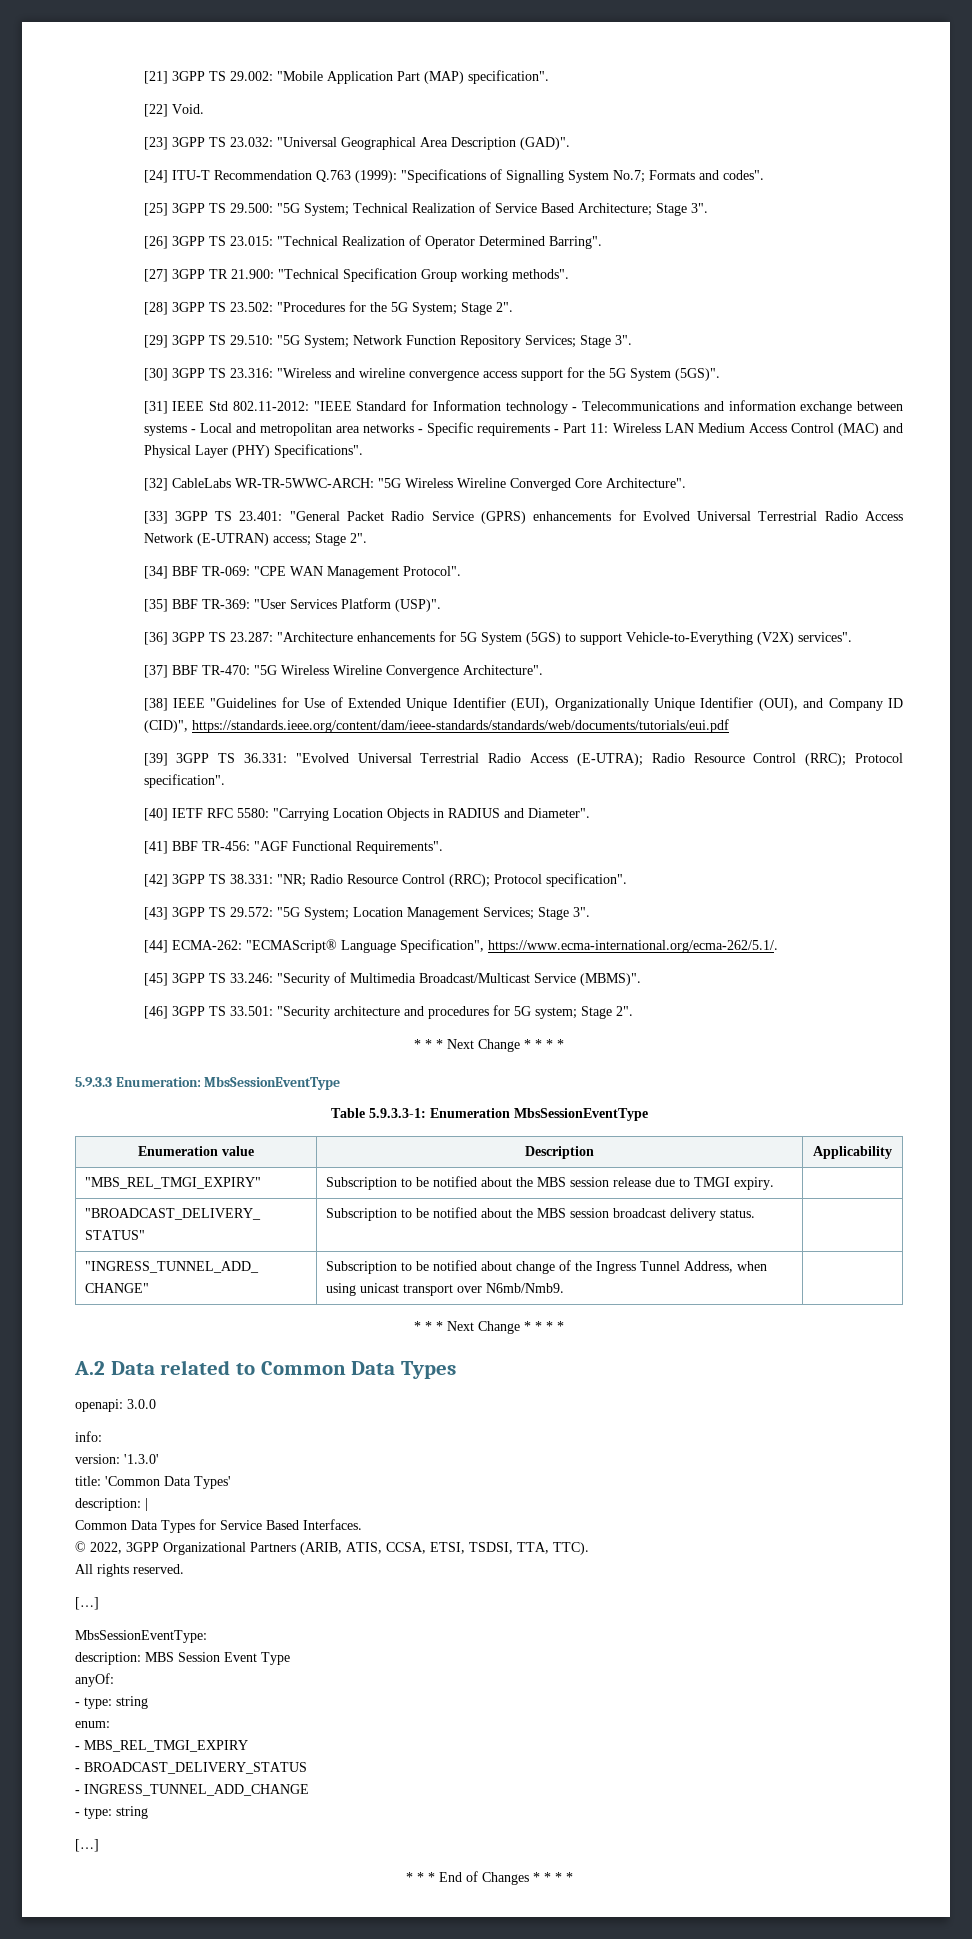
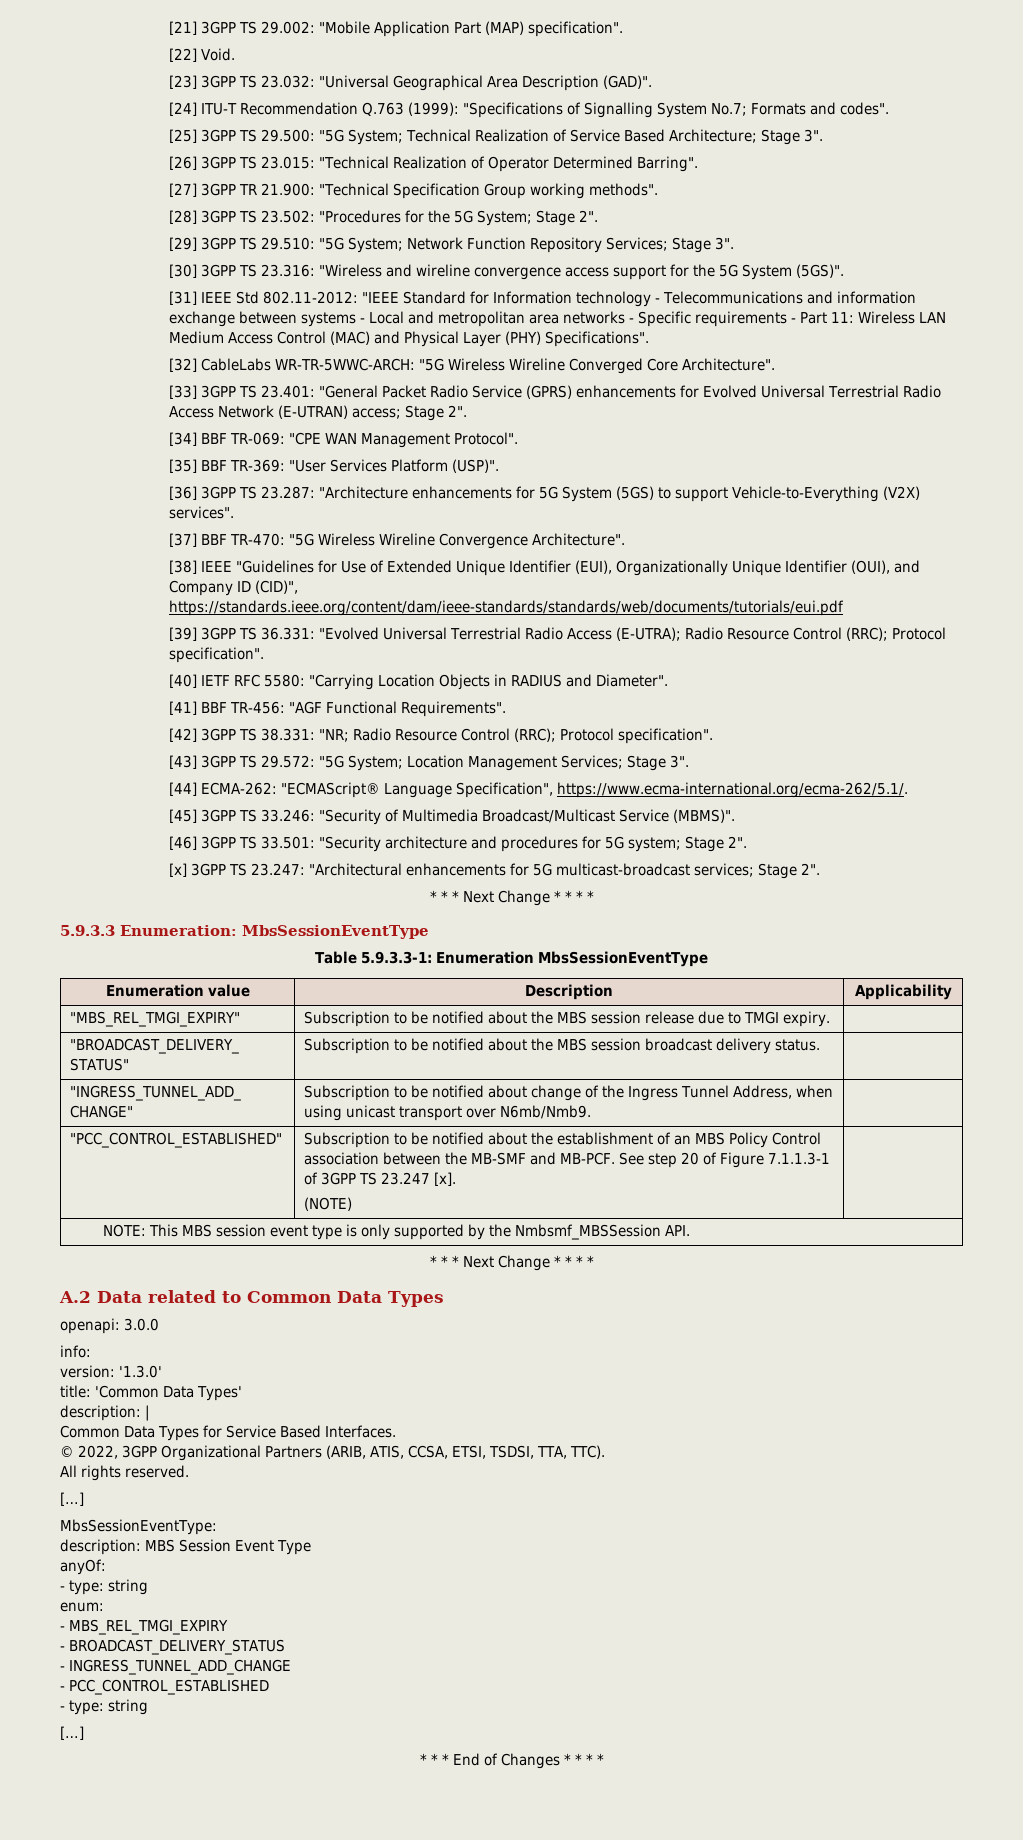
(633, 1011) none -> [168,863,820,879] // [x] 3GPP TS 23.247: "Architectural enhancements for 5G multicast-broadcast services; Stage 2".
(564, 1288) none -> [70,1132,283,1148] [304,1132,822,1148] [304,1152,831,1168] [304,1172,457,1186] [304,1197,353,1211] [102,1224,690,1240] // "PCC_CONTROL_ESTABLISHED" | Subscription to be notified about the establishment of an MBS Policy Control association between the MB-SMF and MB-PCF. See step 20 of Figure 7.1.1.3-1 of 3GPP TS 23.247 [x]. // (NOTE) | // NOTE: This MBS session event type is only supported by the Nmbsmf_MBSSession API.
(309, 1790) none -> [60,1679,269,1695] // - PCC_CONTROL_ESTABLISHED

